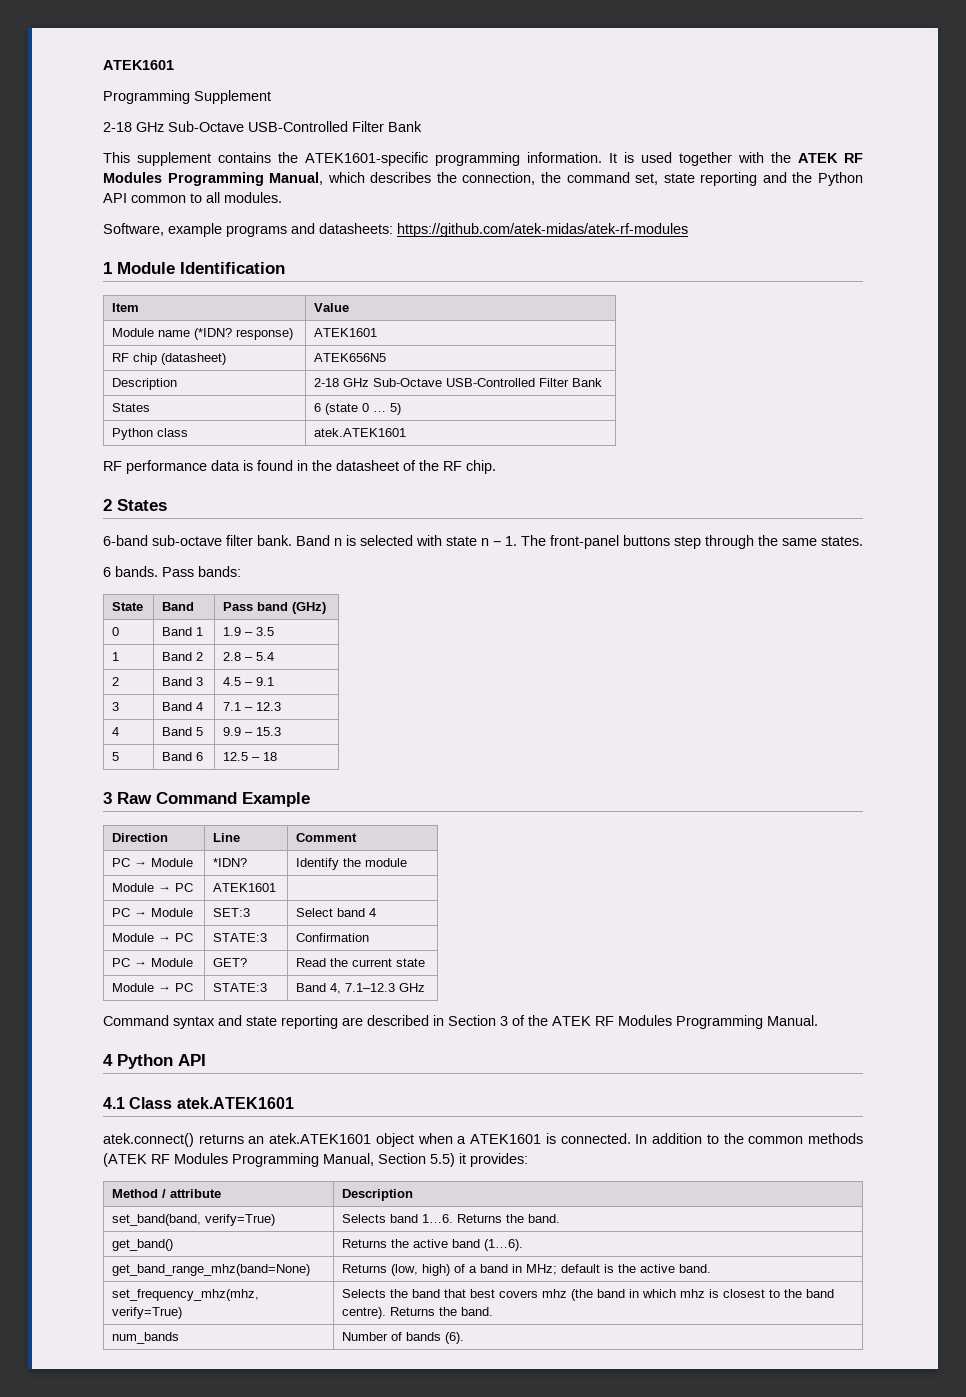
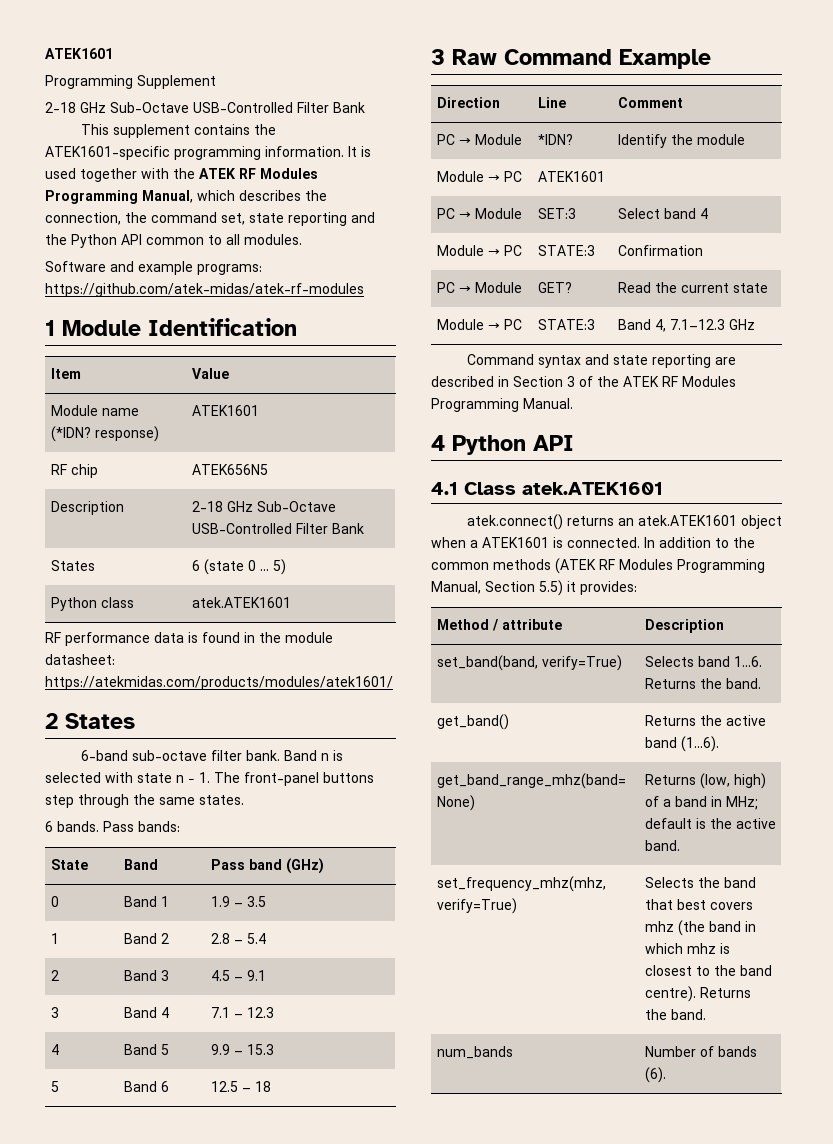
[103,223,393,237] Software, example programs and datasheets: -> [45,261,262,275] Software and example programs:
[161,353,227,365] (datasheet) -> (98, 471) none
[336,460,496,474] datasheet of the RF chip. -> [285,632,333,643] [45,654,115,665] [45,676,393,690] module datasheet: https://atekmidas.com/products/modules/atek1601/

